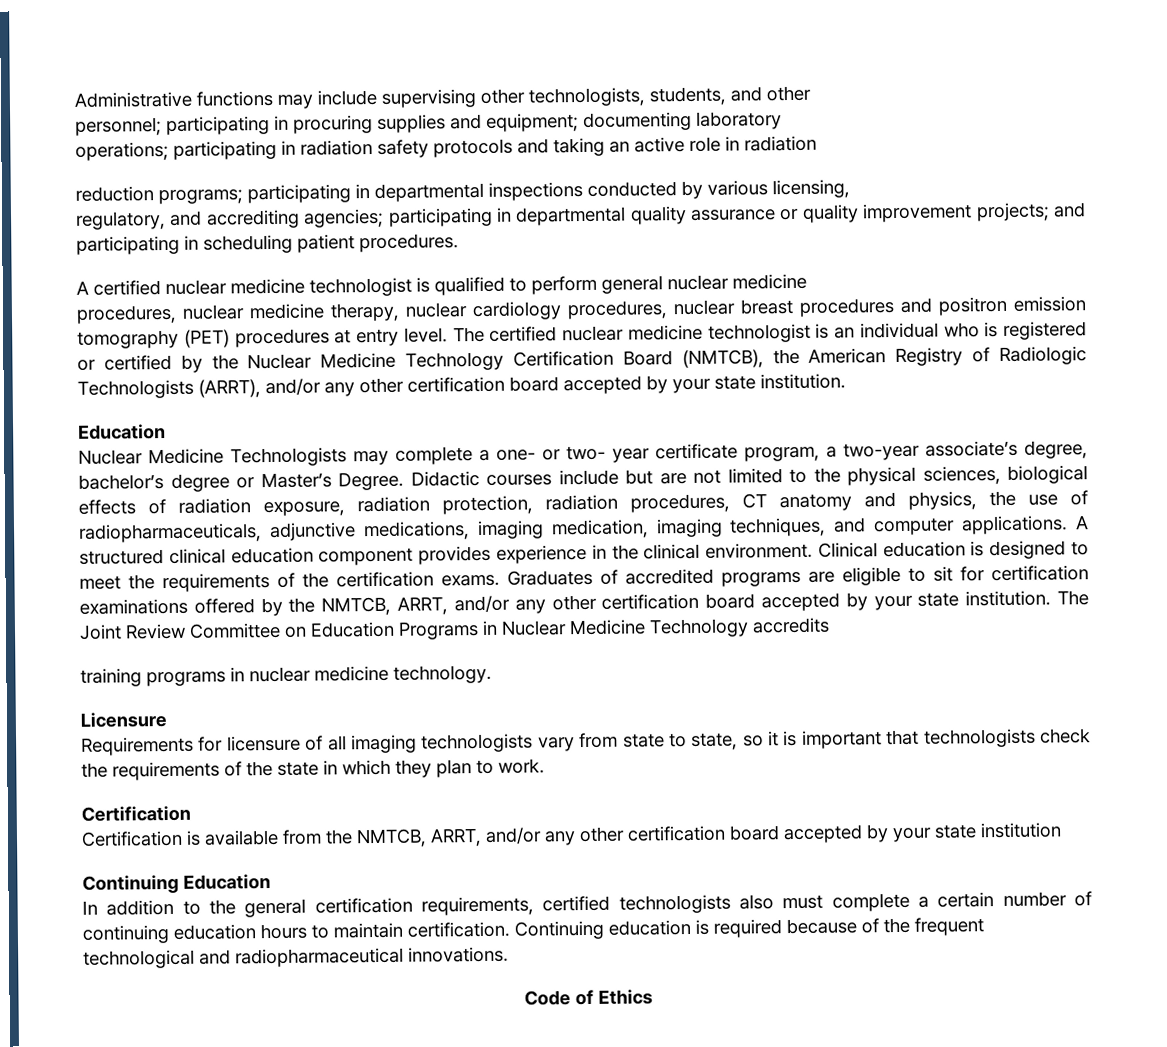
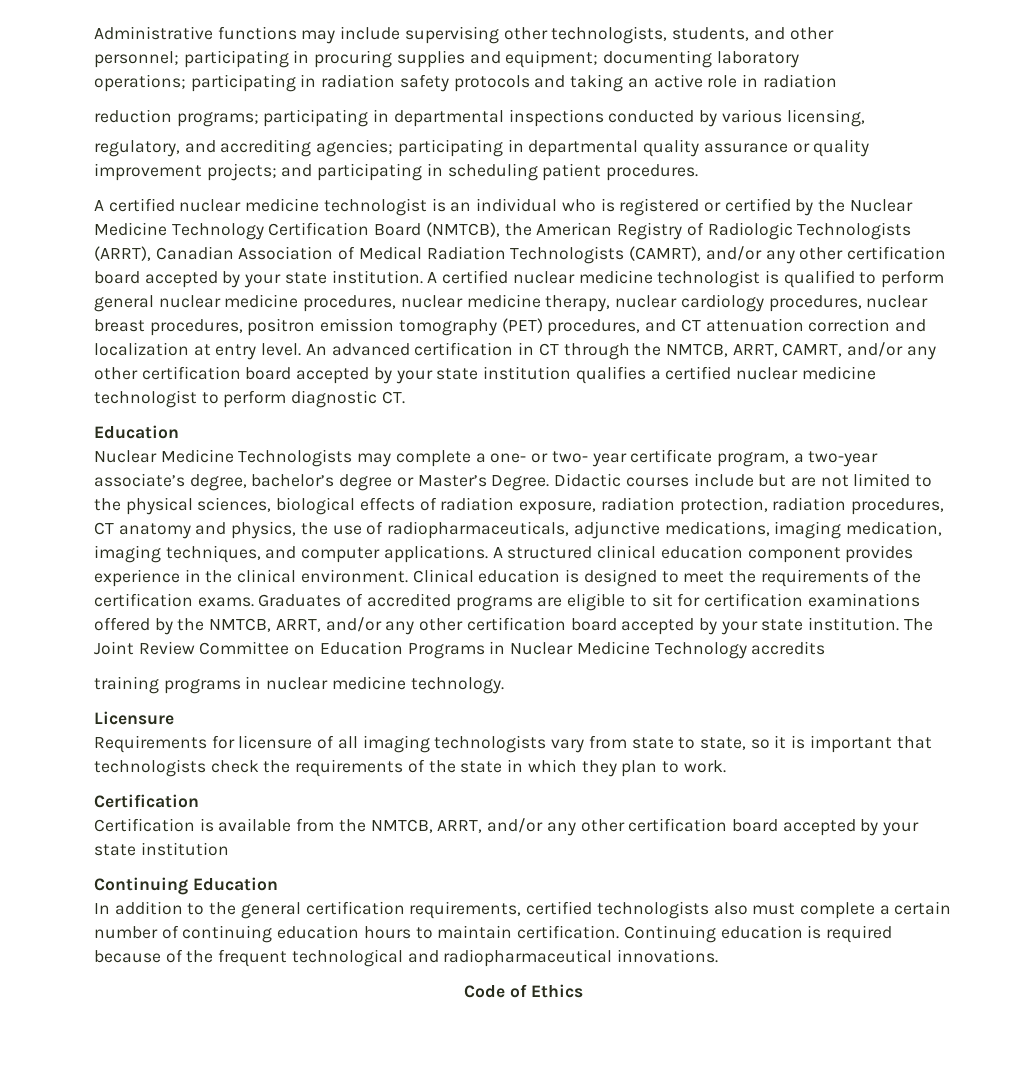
[434,273,807,296] [76,296,1086,324] [77,323,830,349] qualified to perform general nuclear medicine // procedures, nuclear medicine therapy, nuclear cardiology procedures, nuclear breast procedures and positron emission tomography (PET) procedures at entry level. The certified nuclear medicine technologist is -> (446, 205) none
(261, 388) none -> [155,246,702,264] Canadian Association of Medical Radiation Technologists (CAMRT),
(846, 381) none -> [427,270,945,288] [94,294,929,312] [94,318,926,336] [94,342,936,360] [94,366,876,384] [94,390,405,408] A certified nuclear medicine technologist is qualified to perform general nuclear medicine procedures, nuclear medicine therapy, nuclear cardiology procedures, nuclear breast procedures, positron emission tomography (PET) procedures, and CT attenuation correction and localization at entry level. An advanced certification in CT through the NMTCB, ARRT, CAMRT, and/or any other certification board accepted by your state institution qualifies a certified nuclear medicine technologist to perform diagnostic CT.

